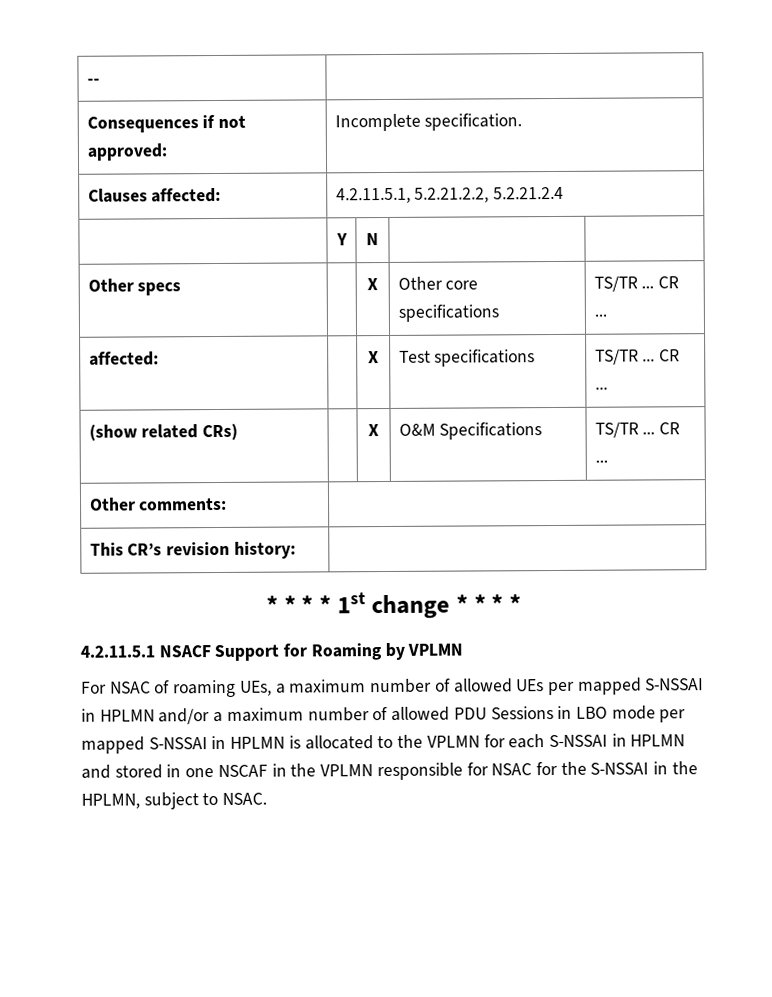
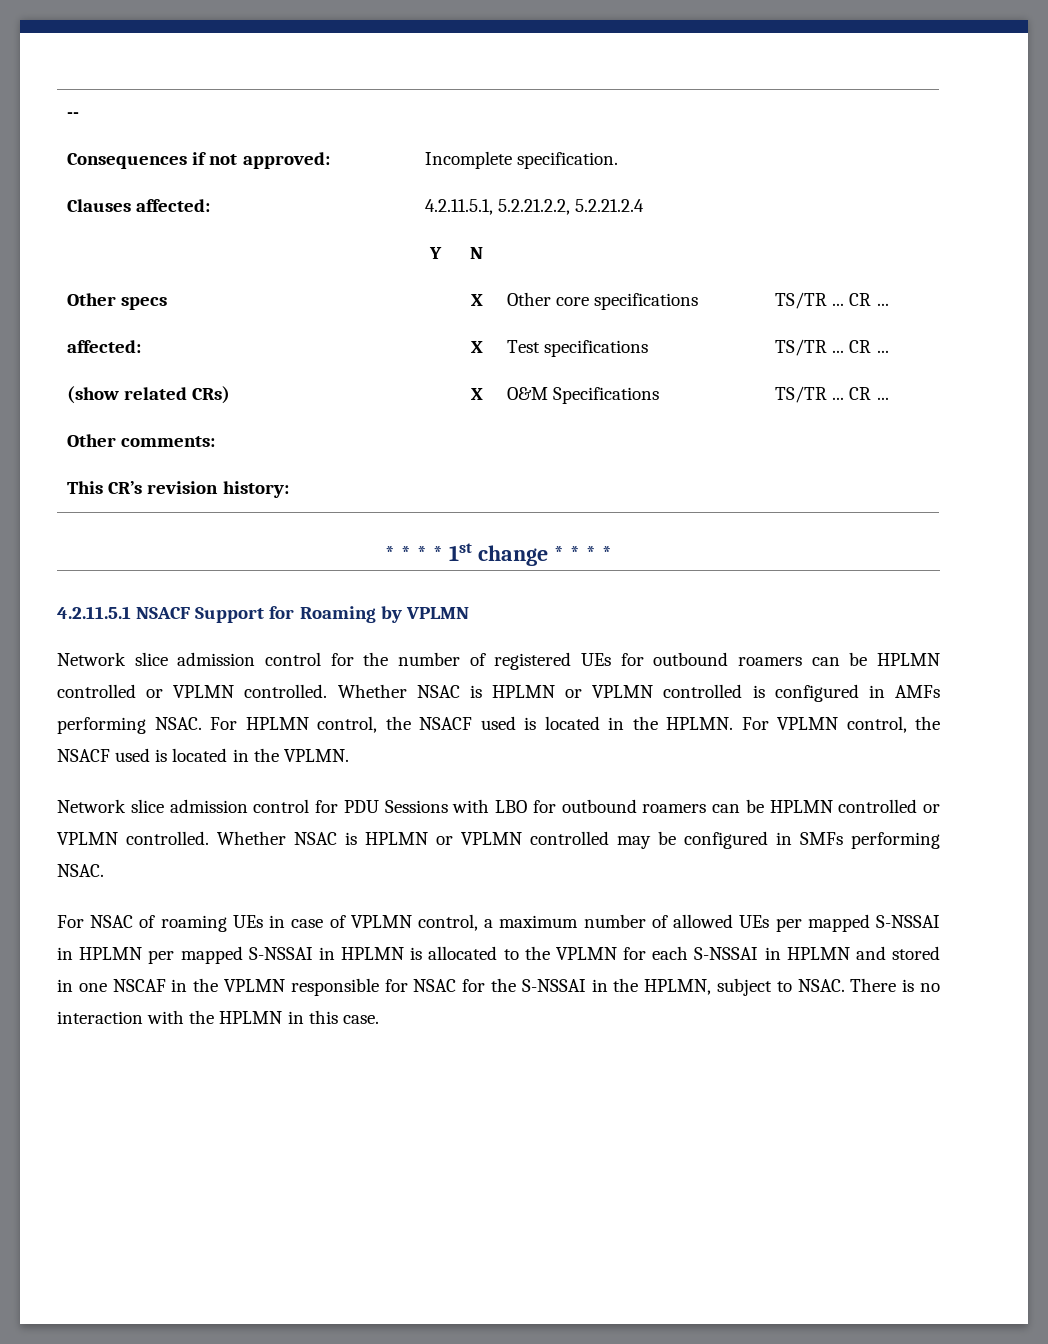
[81,679,272,698] For NSAC of roaming UEs, -> [57,652,940,670] [57,684,940,702] [57,716,940,734] [57,748,349,762] [57,799,940,813] [57,831,940,849] [57,864,104,877] [57,914,479,932] Network slice admission control for the number of registered UEs for outbound roamers can be HPLMN controlled or VPLMN controlled. Whether NSAC is HPLMN or VPLMN controlled is configured in AMFs performing NSAC. For HPLMN control, the NSACF used is located in the HPLMN. For VPLMN control, the NSACF used is located in the VPLMN. // Network slice admission control for PDU Sessions with LBO for outbound roamers can be HPLMN controlled or VPLMN controlled. Whether NSAC is HPLMN or VPLMN controlled may be configured in SMFs performing NSAC. // For NSAC of roaming UEs in case of VPLMN control,
[158,705,656,725] and/or a maximum number of allowed PDU Sessions in LBO mode -> (143, 953) none
(268, 798) none -> [850,978,940,992] [57,1010,379,1024] There is no interaction with the HPLMN in this case.

